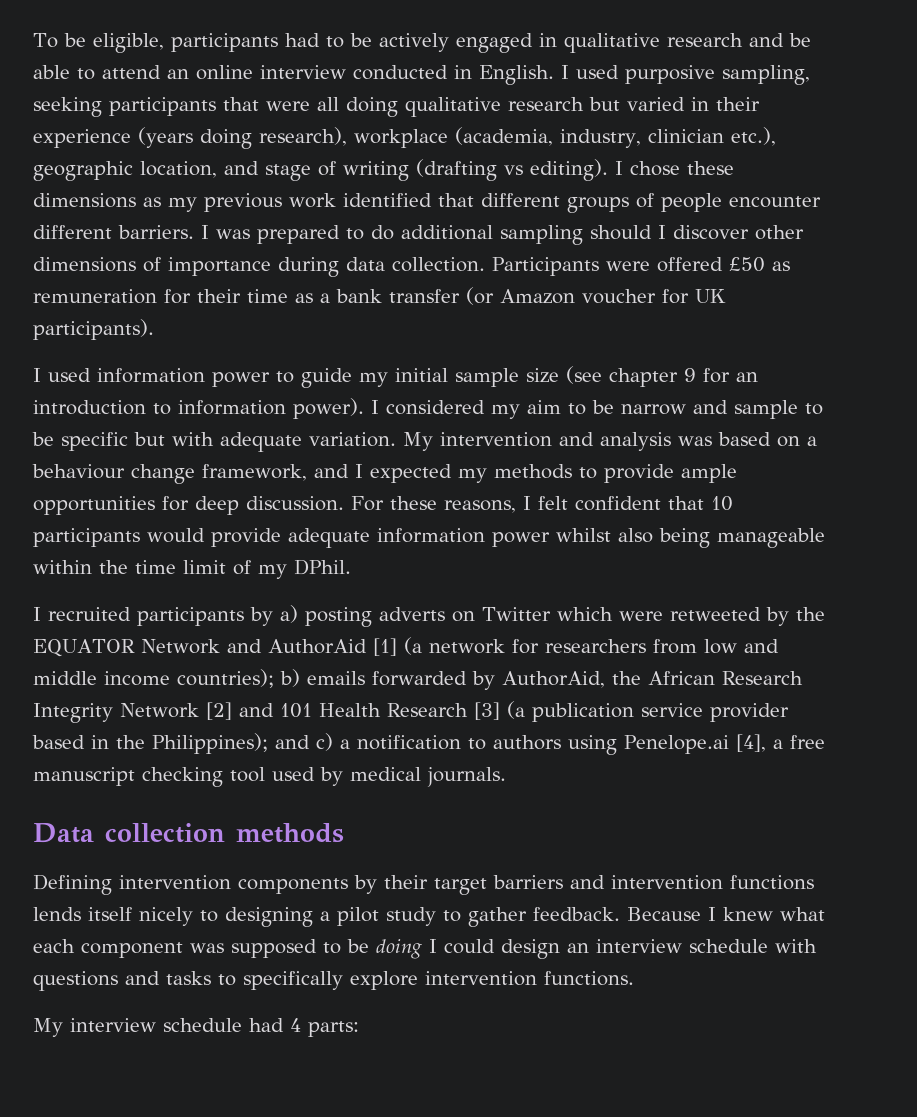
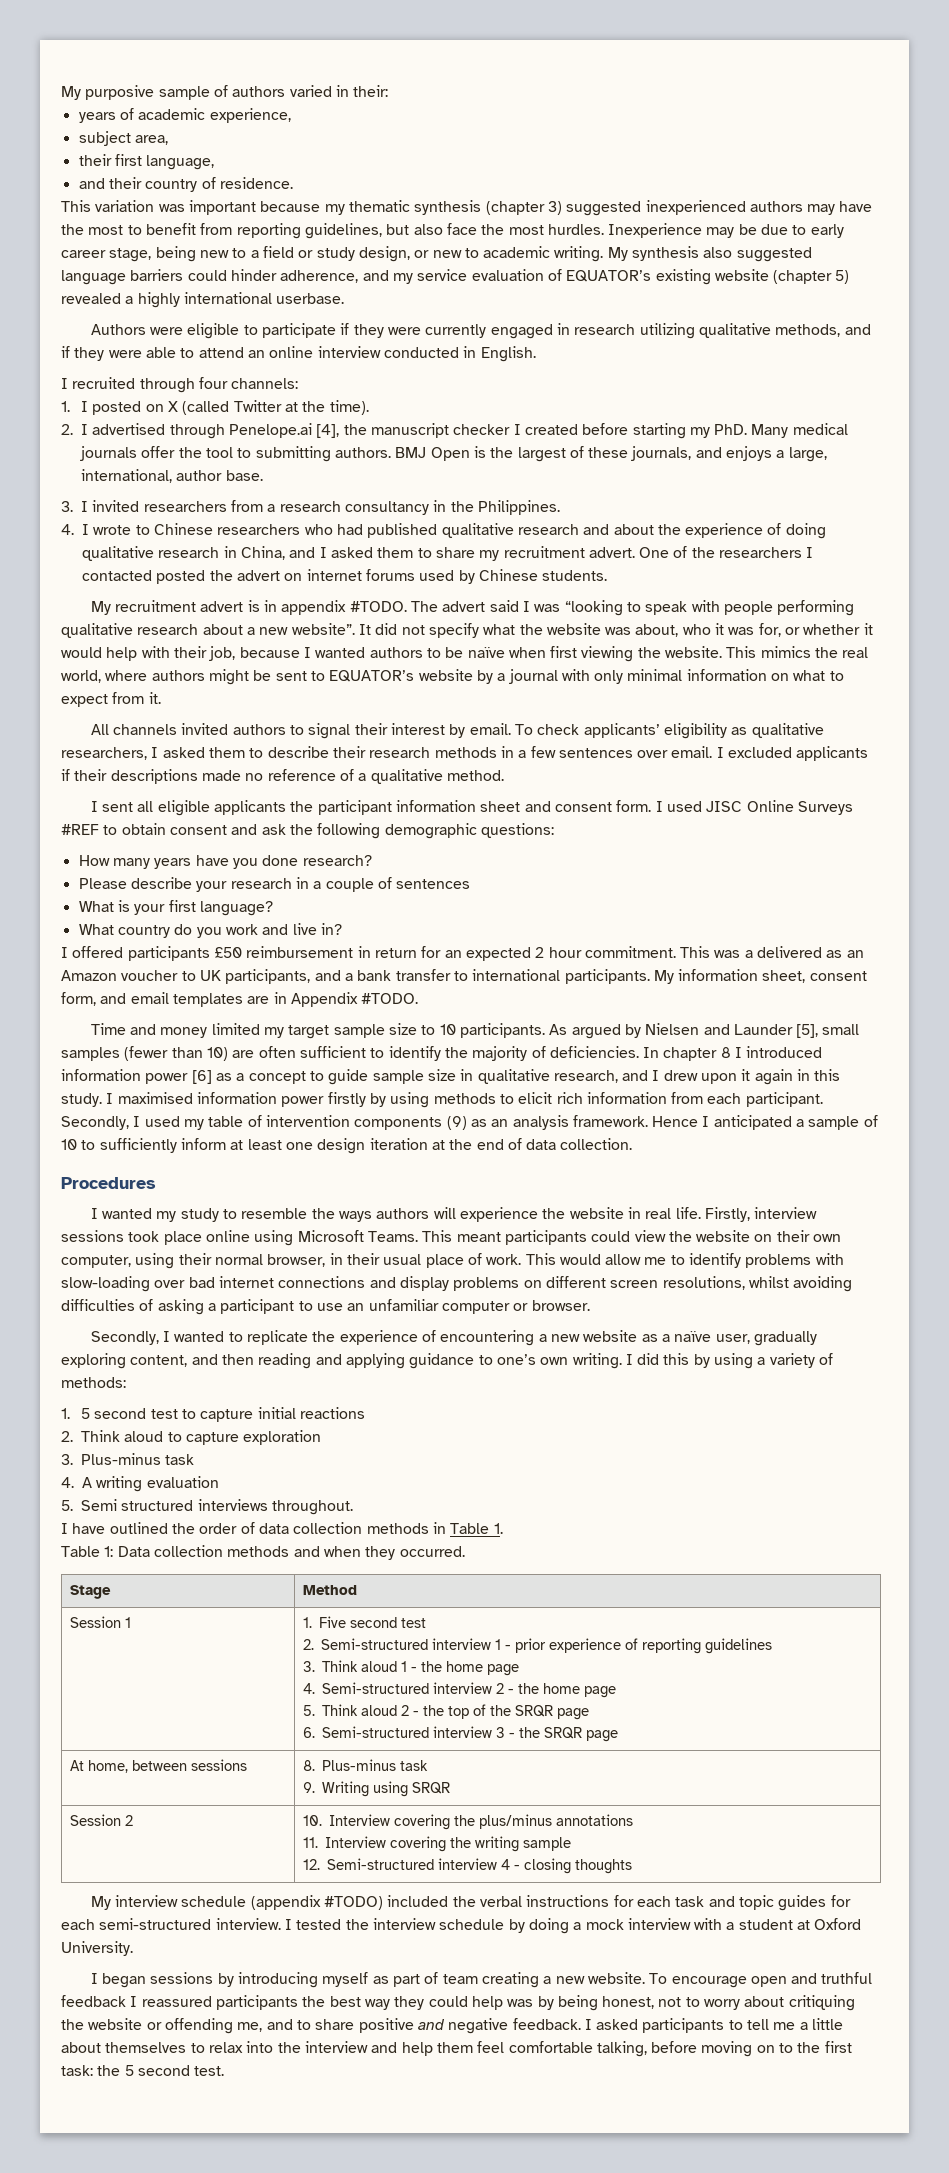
[33,33,811,53] To be eligible, participants had to be actively engaged in qualitative research and be -> [61,85,389,100] [78,108,291,123] [78,131,168,146] [78,154,215,170] [78,177,293,192] [61,200,873,216] [61,223,844,239] [61,246,812,262] [61,269,850,285] [61,292,345,308] [90,323,871,339] [61,346,142,361] My purposive sample of authors varied in their: // years of academic experience, // subject area, // their first language, // and their country of residence. // This variation was important because my thematic synthesis (chapter 3) suggested inexperienced authors may have the most to benefit from reporting guidelines, but also face the most hurdles. Inexperience may be due to early career stage, being new to a field or study design, or new to academic writing. My synthesis also suggested language barriers could hinder adherence, and my service evaluation of EQUATOR’s existing website (chapter 5) revealed a highly international userbase. // Authors were eligible to participate if they were currently engaged in research utilizing qualitative methods, and if they were
[561,65,810,85] [33,97,760,117] [33,127,776,149] [33,159,734,181] [33,193,821,213] [33,225,804,245] [33,257,790,277] [33,287,726,305] [33,319,154,340] [33,366,758,388] [33,398,823,419] [32,432,817,452] [32,464,737,484] [33,496,733,515] [33,528,825,548] [33,559,351,579] [33,605,825,627] [33,637,779,657] [33,669,803,690] [33,701,789,723] [32,733,825,755] [33,767,506,787] [33,823,344,843] [33,874,814,895] [33,907,825,927] [33,939,817,959] [33,971,634,991] [33,1018,359,1037] I used purposive sampling, seeking participants that were all doing qualitative research but varied in their experience (years doing research), workplace (academia, industry, clinician etc.), geographic location, and stage of writing (drafting vs editing). I chose these dimensions as my previous work identified that different groups of people encounter different barriers. I was prepared to do additional sampling should I discover other dimensions of importance during data collection. Participants were offered £50 as remuneration for their time as a bank transfer (or Amazon voucher for UK participants). // I used information power to guide my initial sample size (see chapter 9 for an introduction to information power). I considered my aim to be narrow and sample to be specific but with adequate variation. My intervention and analysis was based on a behaviour change framework, and I expected my methods to provide ample opportunities for deep discussion. For these reasons, I felt confident that 10 participants would provide adequate information power whilst also being manageable within the time limit of my DPhil. // I recruited participants by a) posting adverts on Twitter which were retweeted by the EQUATOR Network and AuthorAid [1] (a network for researchers from low and middle income countries); b) emails forwarded by AuthorAid, the African Research Integrity Network [2] and 101 Health Research [3] (a publication service provider based in the Philippines); and c) a notification to authors using Penelope.ai [4], a free manuscript checking tool used by medical journals. // Data collection methods // Defining intervention components by their target barriers and intervention functions lends itself nicely to designing a pilot study to gather feedback. Because I knew what each component was supposed to be doing I could design an interview schedule with questions and tasks to specifically explore intervention functions. // My interview schedule had 4 parts: -> [61,377,299,393] [61,400,369,415] [61,423,848,439] [80,446,827,462] [81,469,263,483] [61,500,560,515] [61,523,826,539] [82,546,814,561] [82,569,608,584] [90,600,855,616] [61,623,873,638] [61,646,869,662] [61,669,844,685] [61,692,161,707] [90,723,824,739] [61,746,869,761] [61,769,504,784] [90,800,853,816] [61,823,554,839] [78,855,372,869] [78,877,471,892] [78,900,273,916] [78,923,342,938] [61,946,864,961] [61,969,867,984] [61,992,419,1007] [90,1023,860,1039] [61,1046,823,1061] [61,1069,841,1085] [61,1092,823,1108] [61,1115,878,1130] [61,1138,633,1154] [61,1177,156,1189] [90,1207,818,1222] [61,1230,842,1246] [61,1253,844,1269] [61,1276,853,1292] [61,1299,590,1315] [90,1330,817,1346] [61,1353,834,1369] [61,1377,126,1388] [61,1407,365,1422] [61,1430,322,1445] [61,1453,195,1465] [61,1476,219,1492] [61,1499,353,1515] [61,1522,503,1534] [61,1545,465,1560] [69,1585,111,1599] [302,1585,357,1595] [69,1616,131,1628] [302,1616,426,1628] [302,1638,772,1654] [302,1660,519,1676] [302,1682,616,1698] [302,1704,589,1720] [302,1726,618,1742] [69,1759,247,1773] [302,1759,428,1771] [302,1781,450,1797] [69,1814,133,1826] [302,1814,633,1830] [302,1836,571,1852] [302,1858,632,1874] [90,1895,851,1911] [61,1918,862,1934] [61,1941,133,1956] [90,1972,873,1988] [61,1995,855,2011] [61,2018,844,2034] [61,2041,852,2057] [61,2065,225,2076] // I recruited through four channels: // 1. I posted on X (called Twitter at the time). // 2. I advertised through Penelope.ai [4], the manuscript checker I created before starting my PhD. Many medical journals offer the tool to submitting authors. BMJ Open is the largest of these journals, and enjoys a large, international, author base. // 3. I invited researchers from a research consultancy in the Philippines. // 4. I wrote to Chinese researchers who had published qualitative research and about the experience of doing qualitative research in China, and I asked them to share my recruitment advert. One of the researchers I contacted posted the advert on internet forums used by Chinese students. // My recruitment advert is in appendix #TODO. The advert said I was “looking to speak with people performing qualitative research about a new website”. It did not specify what the website was about, who it was for, or whether it would help with their job, because I wanted authors to be naïve when first viewing the website. This mimics the real world, where authors might be sent to EQUATOR’s website by a journal with only minimal information on what to expect from it. // All channels invited authors to signal their interest by email. To check applicants’ eligibility as qualitative researchers, I asked them to describe their research methods in a few sentences over email. I excluded applicants if their descriptions made no reference of a qualitative method. // I sent all eligible applicants the participant information sheet and consent form. I used JISC Online Surveys #REF to obtain consent and ask the following demographic questions: // How many years have you done research? // Please describe your research in a couple of sentences // What is your first language? // What country do you work and live in? // I offered participants £50 reimbursement in return for an expected 2 hour commitment. This was a delivered as an Amazon voucher to UK participants, and a bank transfer to international participants. My information sheet, consent form, and email templates are in Appendix #TODO. // Time and money limited my target sample size to 10 participants. As argued by Nielsen and Launder [5], small samples (fewer than 10) are often sufficient to identify the majority of deficiencies. In chapter 8 I introduced information power [6] as a concept to guide sample size in qualitative research, and I drew upon it again in this study. I maximised information power firstly by using methods to elicit rich information from each participant. Secondly, I used my table of intervention components (9) as an analysis framework. Hence I anticipated a sample of 10 to sufficiently inform at least one design iteration at the end of data collection. // Procedures // I wanted my study to resemble the ways authors will experience the website in real life. Firstly, interview sessions took place online using Microsoft Teams. This meant participants could view the website on their own computer, using their normal browser, in their usual place of work. This would allow me to identify problems with slow-loading over bad internet connections and display problems on different screen resolutions, whilst avoiding difficulties of asking a participant to use an unfamiliar computer or browser. // Secondly, I wanted to replicate the experience of encountering a new website as a naïve user, gradually exploring content, and then reading and applying guidance to one’s own writing. I did this by using a variety of methods: // 1. 5 second test to capture initial reactions // 2. Think aloud to capture exploration // 3. Plus-minus task // 4. A writing evaluation // 5. Semi structured interviews throughout. // I have outlined the order of data collection methods in Table 1. // Table 1: Data collection methods and when they occurred. // Stage | Method // Session 1 | 1. Five second test // 2. Semi-structured interview 1 - prior experience of reporting guidelines // 3. Think aloud 1 - the home page // 4. Semi-structured interview 2 - the home page // 5. Think aloud 2 - the top of the SRQR page // 6. Semi-structured interview 3 - the SRQR page // At home, between sessions | 8. Plus-minus task // 9. Writing using SRQR // Session 2 | 10. Interview covering the plus/minus annotations // 11. Interview covering the writing sample // 12. Semi-structured interview 4 - closing thoughts // My interview schedule (appendix #TODO) included the verbal instructions for each task and topic guides for each semi-structured interview. I tested the interview schedule by doing a mock interview with a student at Oxford University. // I began sessions by introducing myself as part of team creating a new website. To encourage open and truthful feedback I reassured participants the best way they could help was by being honest, not to worry about critiquing the website or offending me, and to share positive and negative feedback. I asked participants to tell me a little about themselves to relax into the interview and help them feel comfortable talking, before moving on to the first task: the 5 second test.

